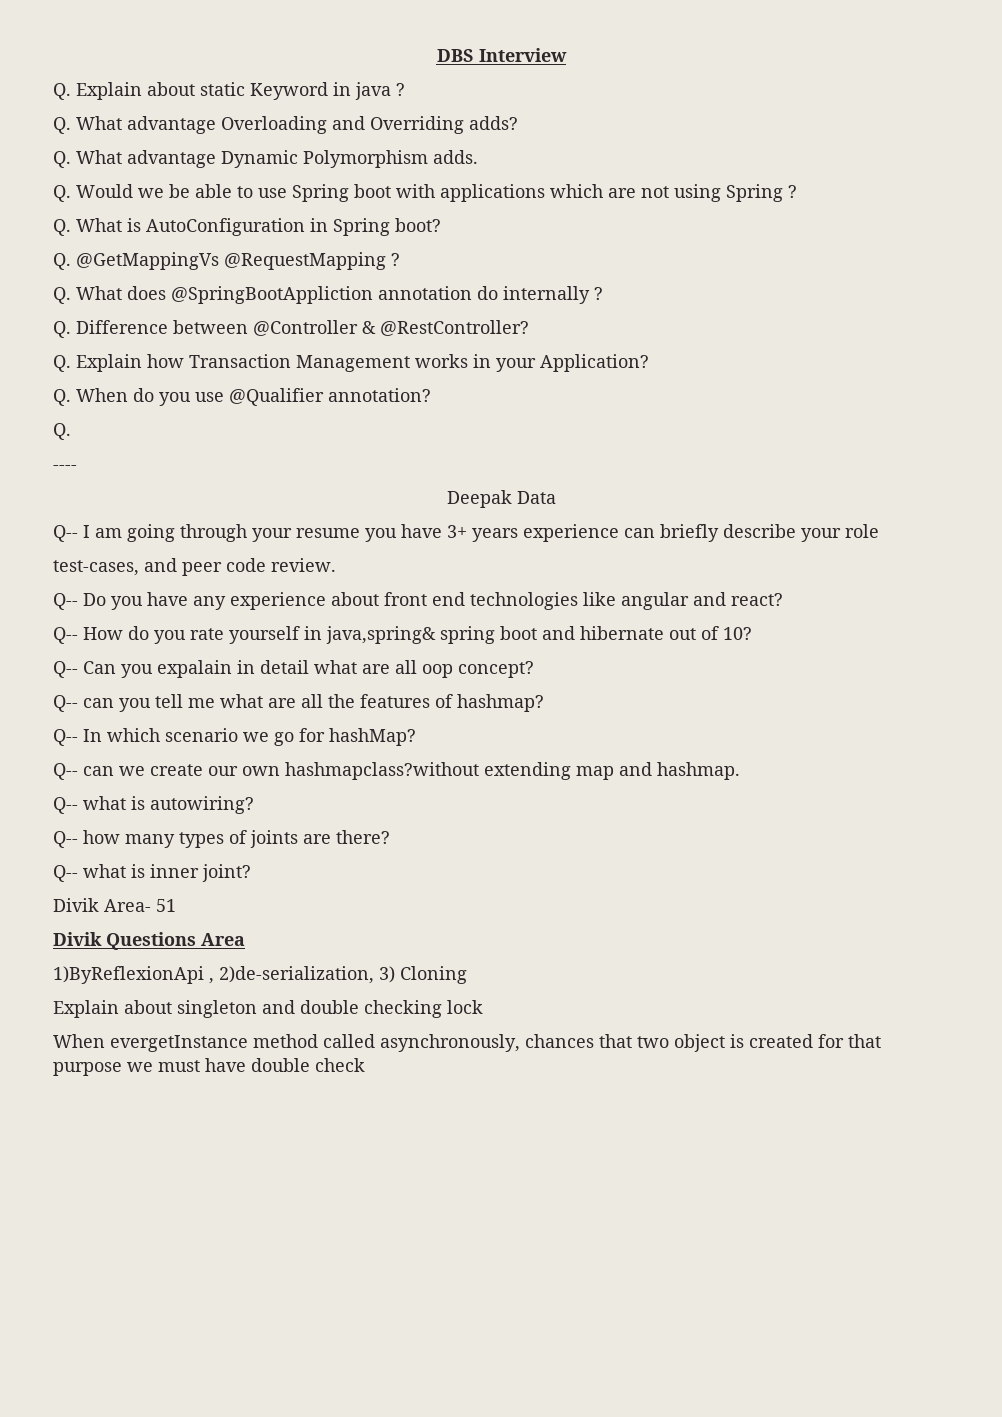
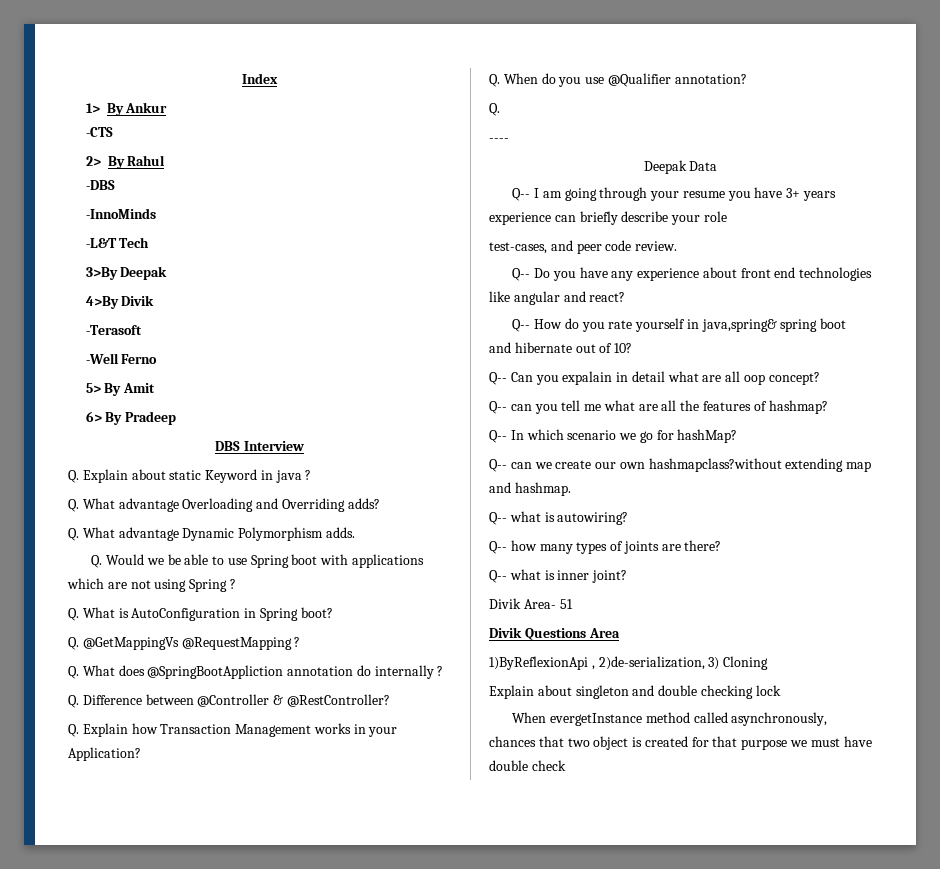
(436, 55) none -> [242,73,278,84] [85,102,168,116] [85,127,113,137] [85,155,166,169] [85,180,115,190] [85,208,156,219] [85,237,150,248] [85,266,168,280] [85,295,155,309] [85,325,142,335] [85,353,158,364] [85,383,156,396] [85,411,177,425] Index // 1> By Ankur // -CTS // 2> By Rahul // -DBS // -InnoMinds // -L&T Tech // 3>By Deepak // 4>By Divik // -Terasoft // -Well Ferno // 5> By Amit // 6> By Pradeep //

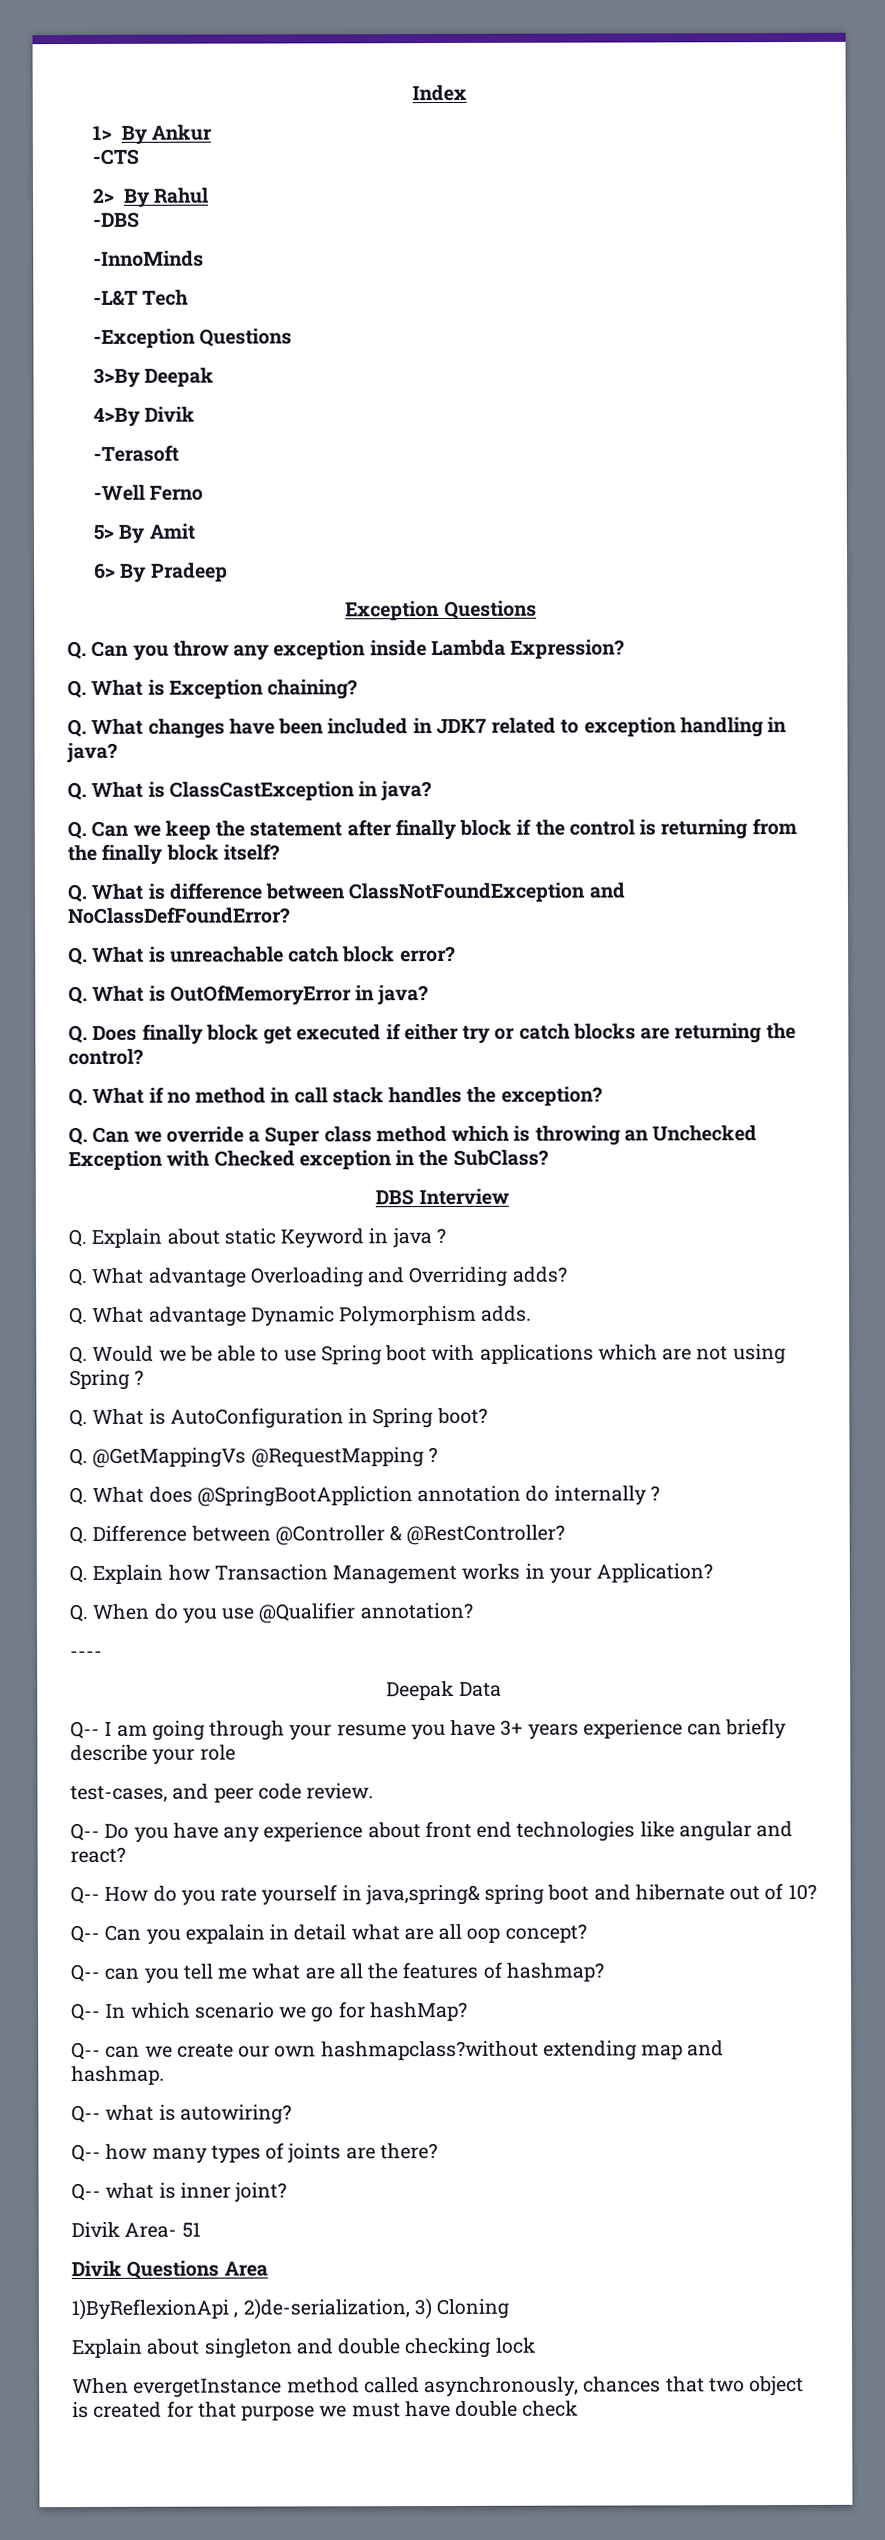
(150, 242) none -> [93,328,293,348] // -Exception Questions
(177, 418) none -> [345,600,537,621] [67,639,626,661] [67,679,359,700] [67,717,788,739] [66,742,118,764] [67,781,433,802] [67,818,797,841] [67,843,280,865] [67,882,625,903] [67,906,291,925] [68,945,456,966] [68,984,430,1006] [68,1023,796,1045] [68,1048,144,1066] [68,1086,603,1107] [68,1125,758,1146] [68,1149,549,1171] // Exception Questions // Q. Can you throw any exception inside Lambda Expression? // Q. What is Exception chaining? // Q. What changes have been included in JDK7 related to exception handling in java? // Q. What is ClassCastException in java? // Q. Can we keep the statement after finally block if the control is returning from the finally block itself? // Q. What is difference between ClassNotFoundException and NoClassDefFoundError? // Q. What is unreachable catch block error? // Q. What is OutOfMemoryError in java? // Q. Does finally block get executed if either try or catch blocks are returning the control? // Q. What if no method in call stack handles the exception? // Q. Can we override a Super class method which is throwing an Unchecked Exception with Checked exception in the SubClass?
[489,103,500,116] // Q. -> (473, 1611) none

